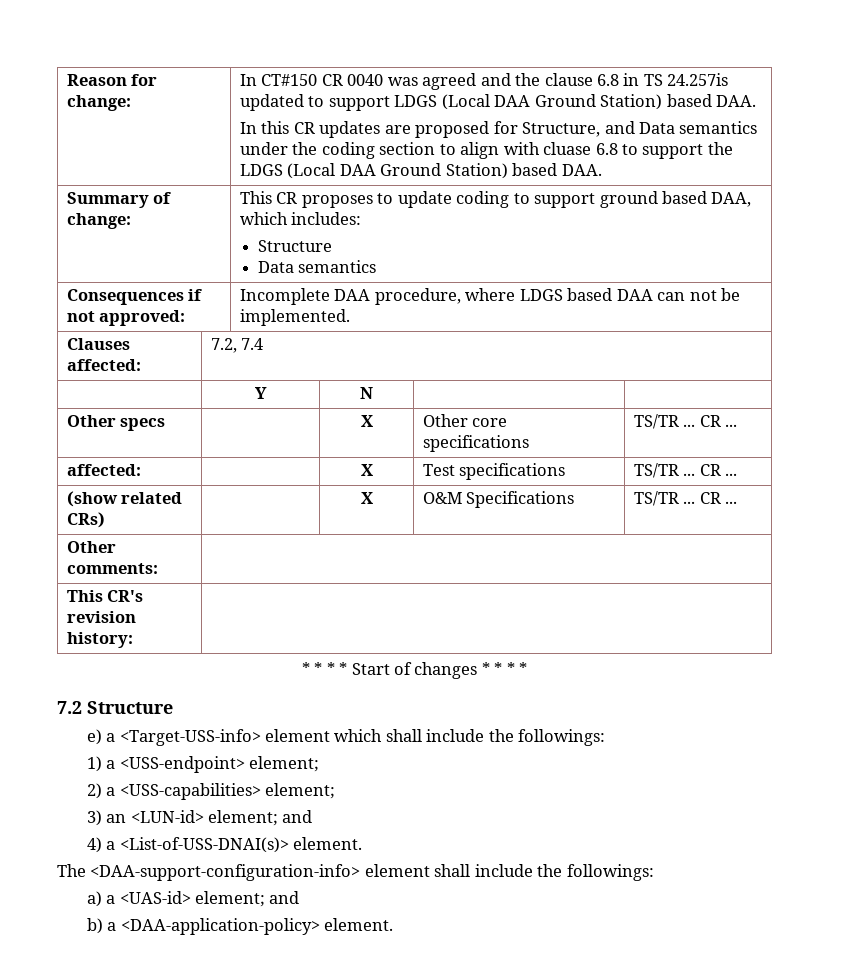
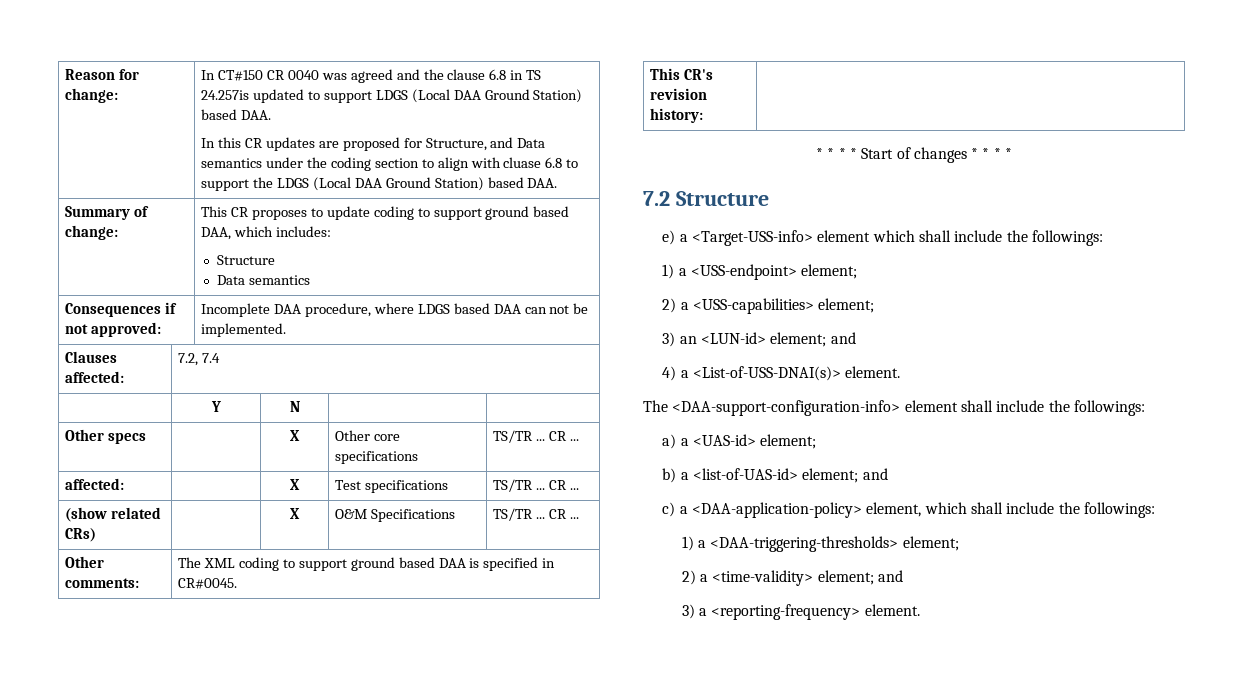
(158, 568) none -> [178,557,556,571] [178,578,238,589] The XML coding to support ground based DAA is specified in CR#0045.
[269,891,300,904] and -> (817, 441) none
[120,918,320,935] <DAA-application-policy> -> [692,468,888,483] [662,502,1155,518] [681,536,959,552] [681,570,903,586] [681,604,861,620] <list-of-UAS-id> element; and // c) a <DAA-application-policy> element, which shall include the followings: // 1) a <DAA-triggering-thresholds> element; // 2) a <time-validity> element; and // 3) a <reporting-frequency>

